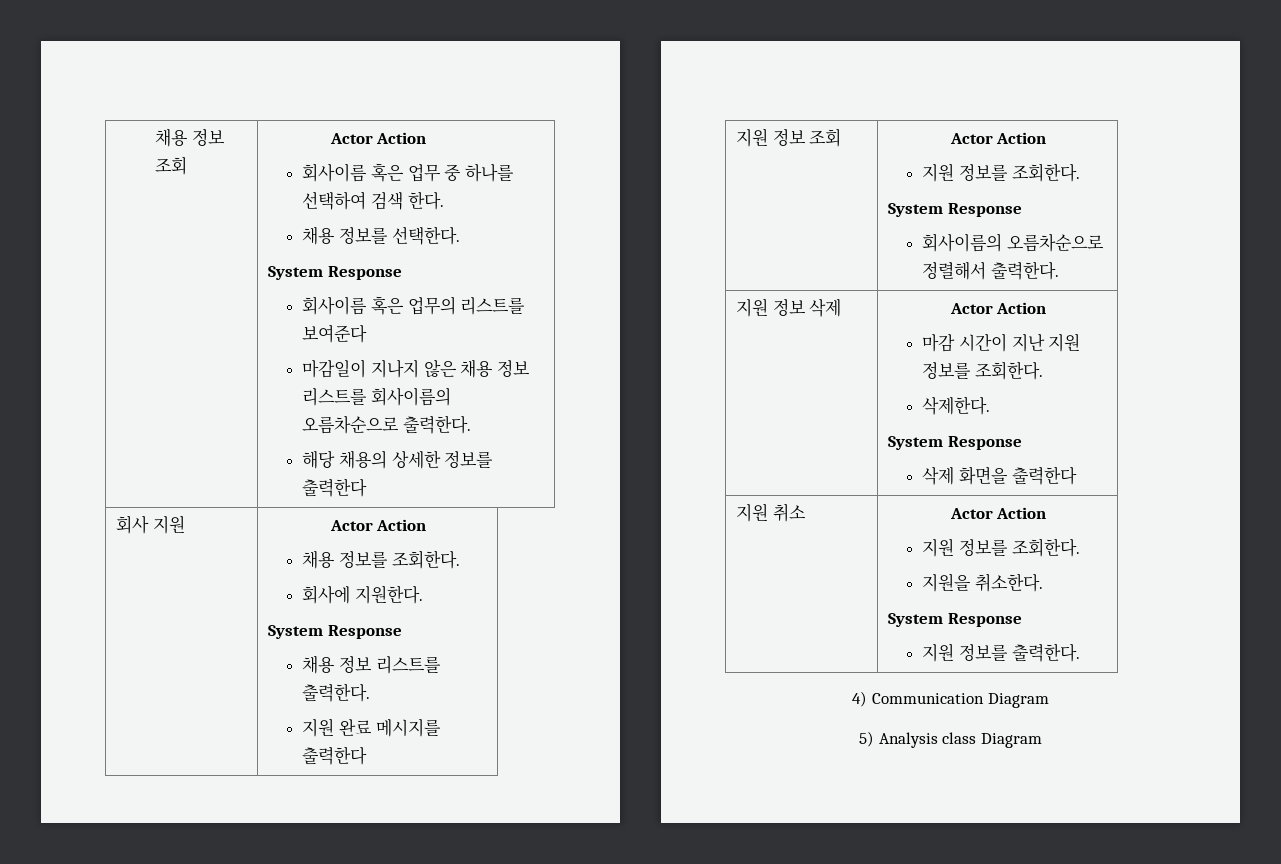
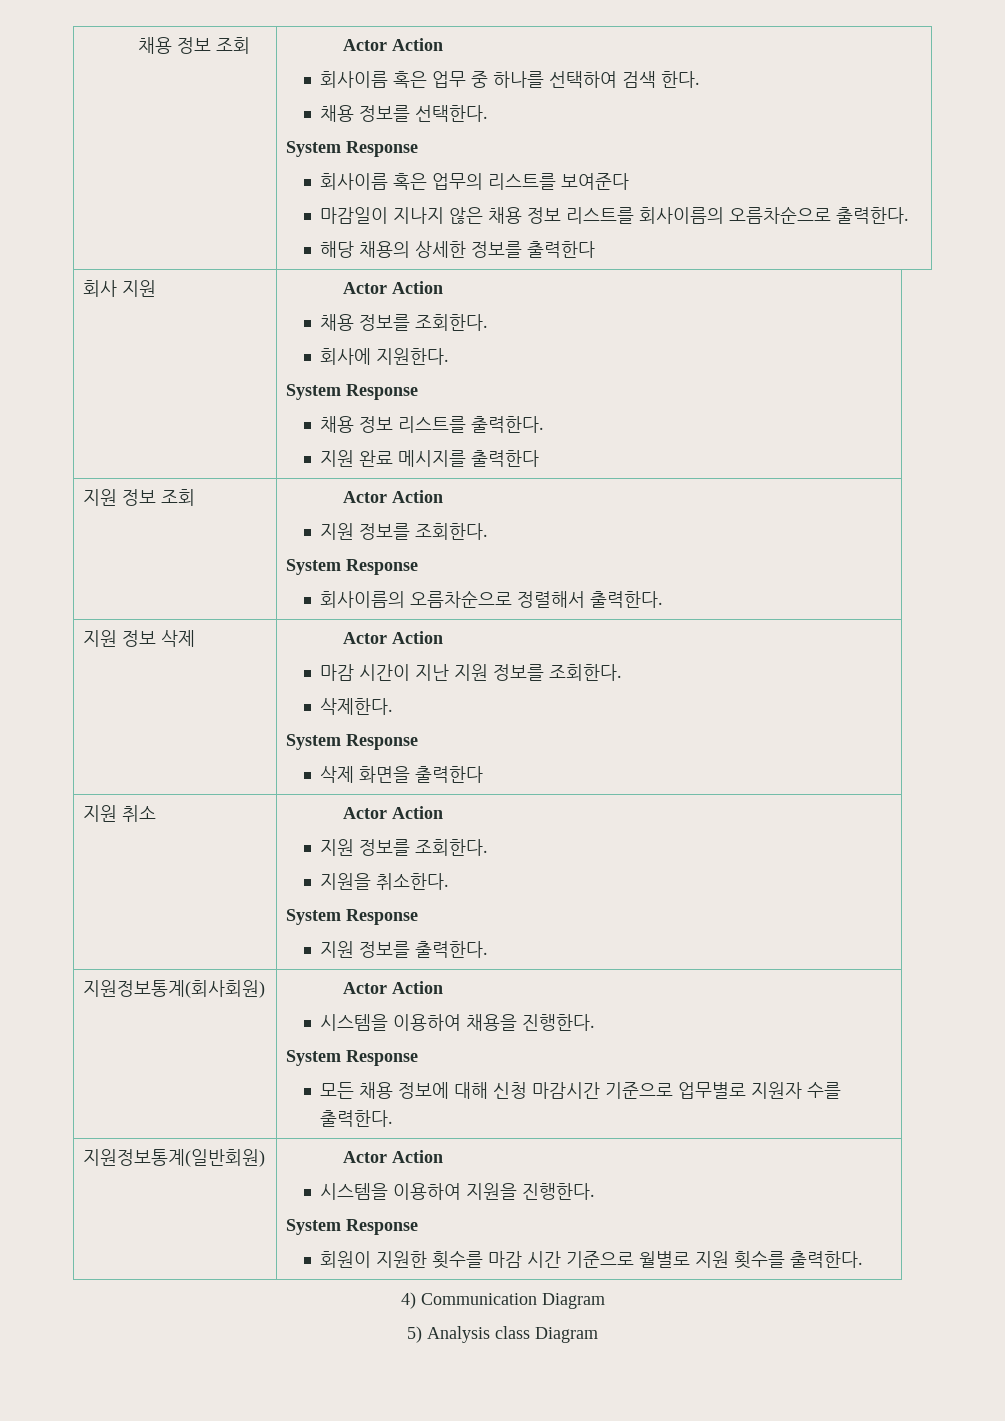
(1080, 652) none -> [83,980,266,998] [342,981,443,994] [320,1014,596,1031] [286,1050,419,1066] [320,1082,842,1099] [320,1110,394,1127] [83,1149,266,1167] [342,1150,443,1163] [320,1183,596,1200] [286,1219,419,1235] [320,1251,864,1269] // 지원정보통계(회사회원) | Actor Action // 시스템을 이용하여 채용을 진행한다. // System Response // 모든 채용 정보에 대해 신청 마감시간 기준으로 업무별로 지원자 수를 출력한다. // 지원정보통계(일반회원) | Actor Action // 시스템을 이용하여 지원을 진행한다. // System Response // 회원이 지원한 횟수를 마감 시간 기준으로 월별로 지원 횟수를 출력한다.

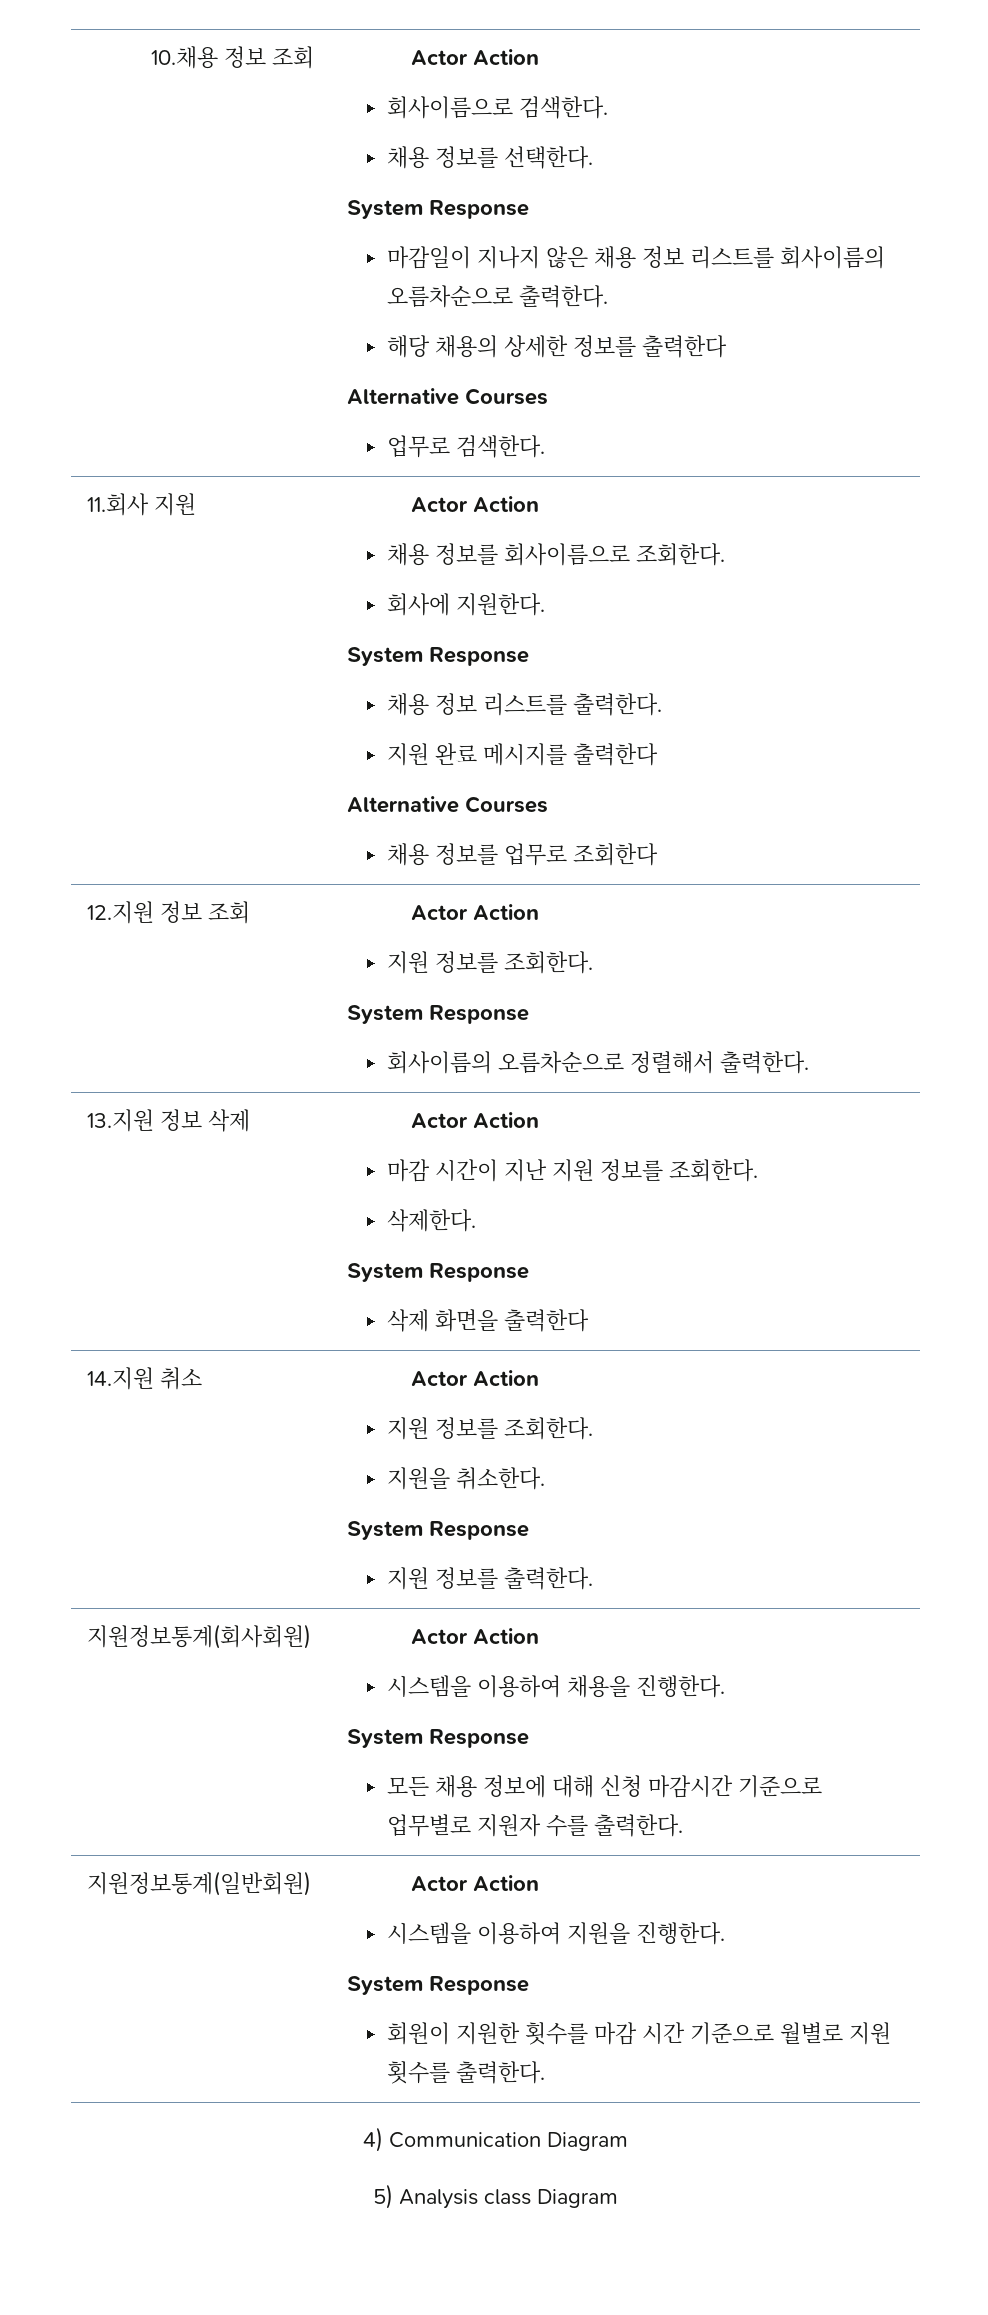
[138,37,251,54] [342,38,443,51] [320,71,701,88] 채용 정보 조회 | Actor Action // 회사이름 혹은 업무 중 하나를 선택하여 검색 한다. -> [151,46,315,69] [411,49,540,65] [387,96,609,119] 10.채용 정보 조회 | Actor Action // 회사이름으로 검색한다.
[320,173,630,190] // 회사이름 혹은 업무의 리스트를 보여준다 -> (529, 209) none
[83,280,118,297] // 회사 -> [346,388,548,405] [387,435,546,458] [86,493,149,516] // Alternative Courses // 업무로 검색한다. // 11.회사
(411, 322) none -> [504,543,631,566] 회사이름으로
[83,489,118,506] // 지원 -> [346,796,548,813] [387,843,659,866] [86,901,154,924] // Alternative Courses // 채용 정보를 업무로 조회한다 // 12.지원
[83,630,118,647] 지원 -> [86,1109,154,1132] 13.지원
[83,805,118,822] 지원 -> [86,1367,154,1390] 14.지원

